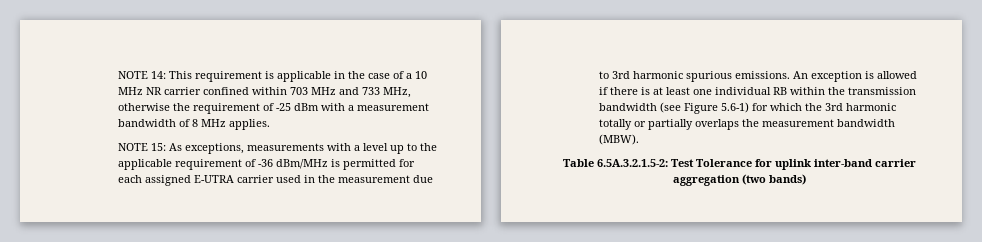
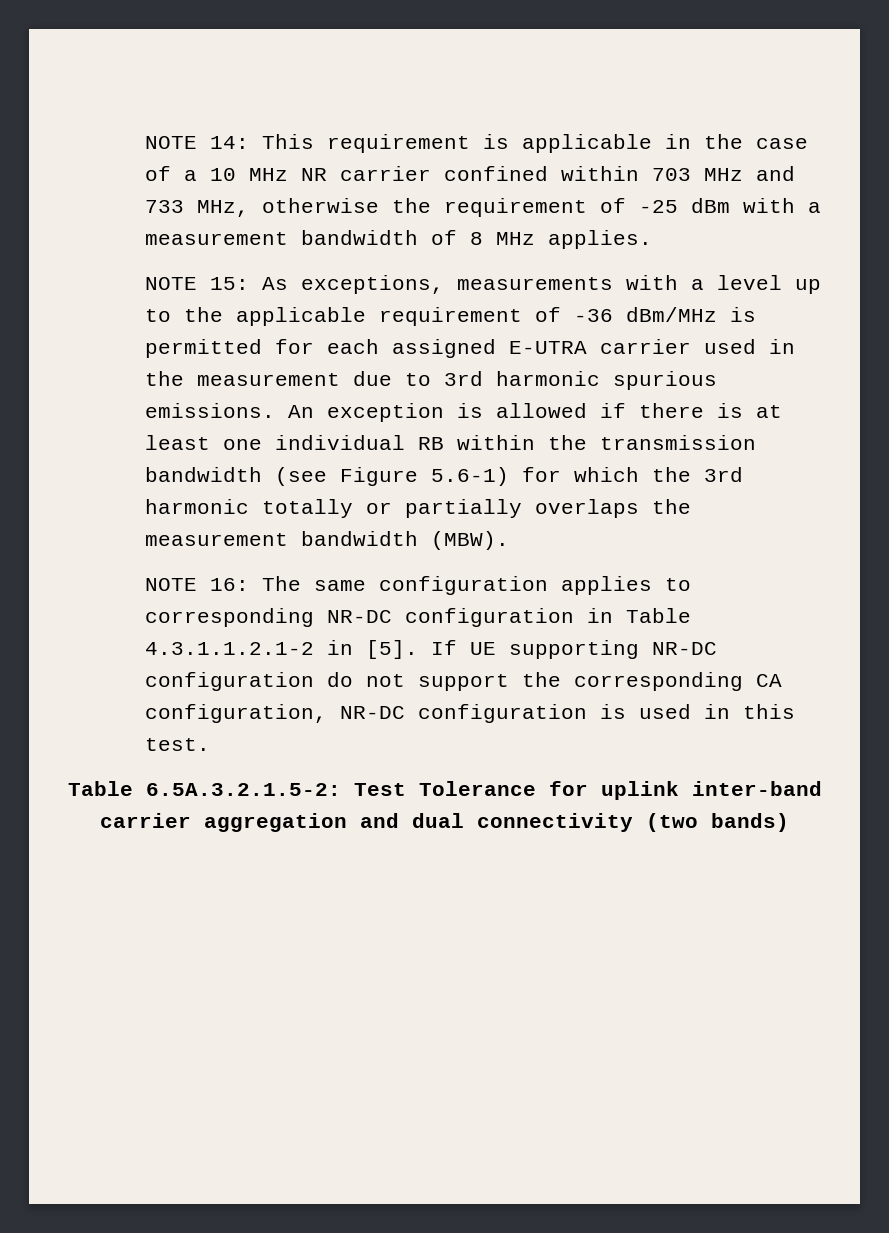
(640, 139) none -> [144,576,691,595] [144,608,691,627] [144,640,717,659] [144,672,782,691] [144,704,795,723] [144,738,210,751] // NOTE 16: The same configuration applies to corresponding NR-DC configuration in Table 4.3.1.1.2.1-2 in [5]. If UE supporting NR-DC configuration do not support the corresponding CA configuration, NR-DC configuration is used in this test.
(740, 180) none -> [360,813,633,832] and dual connectivity

